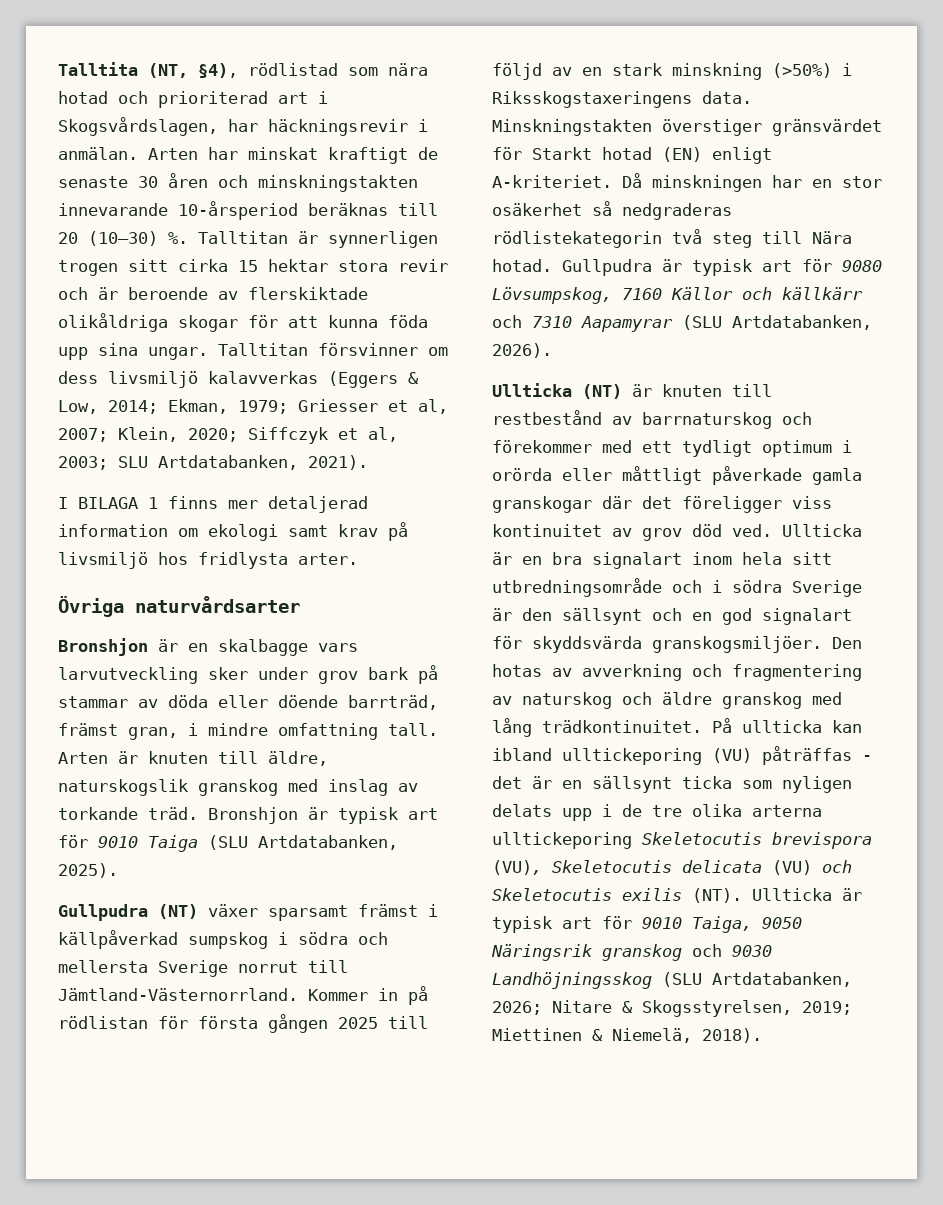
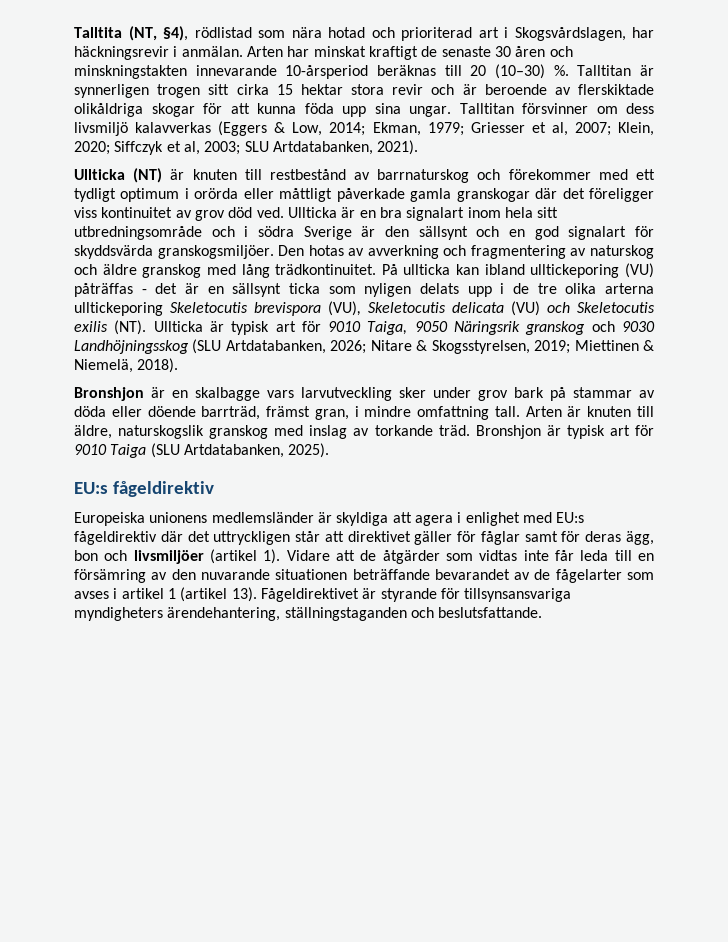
[58,496,368,513] [58,522,408,541] [58,552,358,569] [58,596,300,617] [58,638,358,656] [58,665,438,684] [58,695,438,710] [58,723,438,740] [58,751,328,766] [58,779,418,796] [58,807,438,824] [58,835,398,852] [58,863,118,878] [58,904,438,921] [58,930,388,949] [58,960,348,977] [58,986,428,1005] [58,1014,428,1033] [492,63,852,80] [492,91,752,108] [492,119,882,136] [492,147,772,164] [492,173,882,192] [492,201,732,220] [492,229,852,248] [492,259,882,276] [492,287,863,304] [492,315,872,332] [492,343,552,358] // I BILAGA 1 finns mer detaljerad information om ekologi samt krav på livsmiljö hos fridlysta arter. // Övriga naturvårdsarter // Bronshjon är en skalbagge vars larvutveckling sker under grov bark på stammar av döda eller döende barrträd, främst gran, i mindre omfattning tall. Arten är knuten till äldre, naturskogslik granskog med inslag av torkande träd. Bronshjon är typisk art för 9010 Taiga (SLU Artdatabanken, 2025). // Gullpudra (NT) växer sparsamt främst i källpåverkad sumpskog i södra och mellersta Sverige norrut till Jämtland-Västernorrland. Kommer in på rödlistan för första gången 2025 till följd av en stark minskning (>50%) i Riksskogstaxeringens data. Minskningstakten överstiger gränsvärdet för Starkt hotad (EN) enligt A-kriteriet. Då minskningen har en stor osäkerhet så nedgraderas rödlistekategorin två steg till Nära hotad. Gullpudra är typisk art för 9080 Lövsumpskog, 7160 Källor och källkärr och 7310 Aapamyrar (SLU Artdatabanken, 2026). -> (419, 147) none
(762, 1035) none -> [74,387,655,401] [74,406,654,420] [74,425,654,439] [74,443,330,458] [74,481,214,497] [74,512,585,526] [74,531,654,545] [74,549,654,564] [74,569,654,583] [74,587,572,602] [74,607,543,621] // Bronshjon är en skalbagge vars larvutveckling sker under grov bark på stammar av döda eller döende barrträd, främst gran, i mindre omfattning tall. Arten är knuten till äldre, naturskogslik granskog med inslag av torkande träd. Bronshjon är typisk art för 9010 Taiga (SLU Artdatabanken, 2025). // EU:s fågeldirektiv // Europeiska unionens medlemsländer är skyldiga att agera i enlighet med EU:s fågeldirektiv där det uttryckligen står att direktivet gäller för fåglar samt för deras ägg, bon och livsmiljöer (artikel 1). Vidare att de åtgärder som vidtas inte får leda till en försämring av den nuvarande situationen beträffande bevarandet av de fågelarter som avses i artikel 1 (artikel 13). Fågeldirektivet är styrande för tillsynsansvariga myndigheters ärendehantering, ställningstaganden och beslutsfattande.

